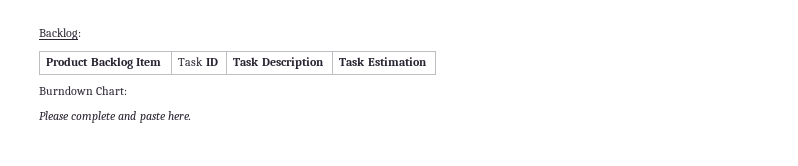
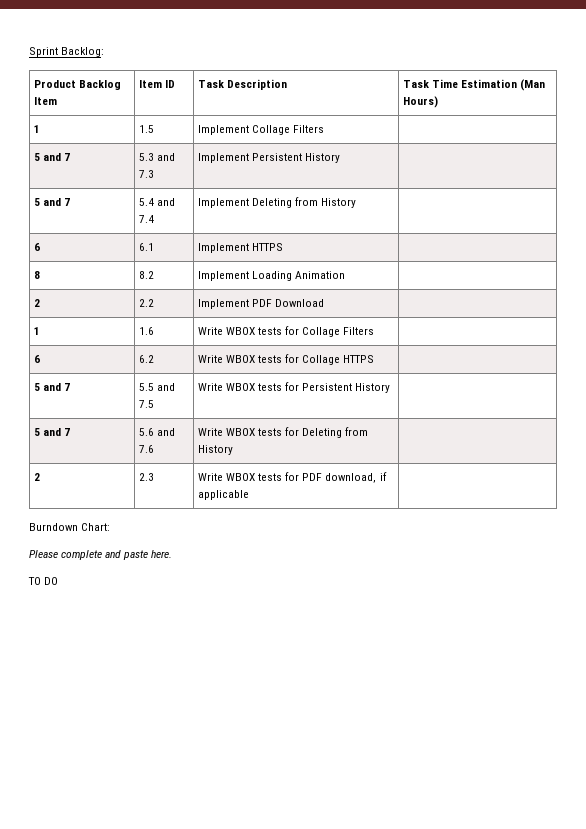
(39, 34) none -> [29,47,58,57] Sprint
[178,57,204,66] Task -> [138,80,162,88] Item
(366, 61) none -> [431,79,458,88] Time
(427, 61) none -> [520,79,546,91] [402,96,438,108] [33,125,40,133] [138,125,154,133] [197,125,325,135] [33,153,71,161] [138,153,175,161] [138,170,154,178] [197,153,341,163] [33,198,71,206] [138,198,175,206] [138,215,154,223] [197,197,357,208] [33,243,40,251] [138,243,154,251] [197,243,283,253] [33,271,40,279] [138,271,154,279] [197,271,346,281] [33,299,40,307] [138,299,154,307] [197,299,325,309] [33,327,40,335] [138,327,154,335] [197,326,375,337] [33,355,40,363] [138,355,154,363] [197,354,375,365] [33,383,71,391] [138,383,175,391] [138,400,154,408] [197,382,391,393] [33,428,71,436] [138,428,175,436] [138,445,154,453] [197,427,369,438] [197,445,233,455] [33,473,40,481] [138,473,154,481] [197,472,387,483] [197,490,249,500] (Man Hours) // 1 | 1.5 | Implement Collage Filters | // 5 and 7 | 5.3 and 7.3 | Implement Persistent History | // 5 and 7 | 5.4 and 7.4 | Implement Deleting from History | // 6 | 6.1 | Implement HTTPS | // 8 | 8.2 | Implement Loading Animation | // 2 | 2.2 | Implement PDF Download | // 1 | 1.6 | Write WBOX tests for Collage Filters | // 6 | 6.2 | Write WBOX tests for Collage HTTPS | // 5 and 7 | 5.5 and 7.5 | Write WBOX tests for Persistent History | // 5 and 7 | 5.6 and 7.6 | Write WBOX tests for Deleting from History | // 2 | 2.3 | Write WBOX tests for PDF download, if applicable |
(191, 115) none -> [28,577,59,585] // TO DO

